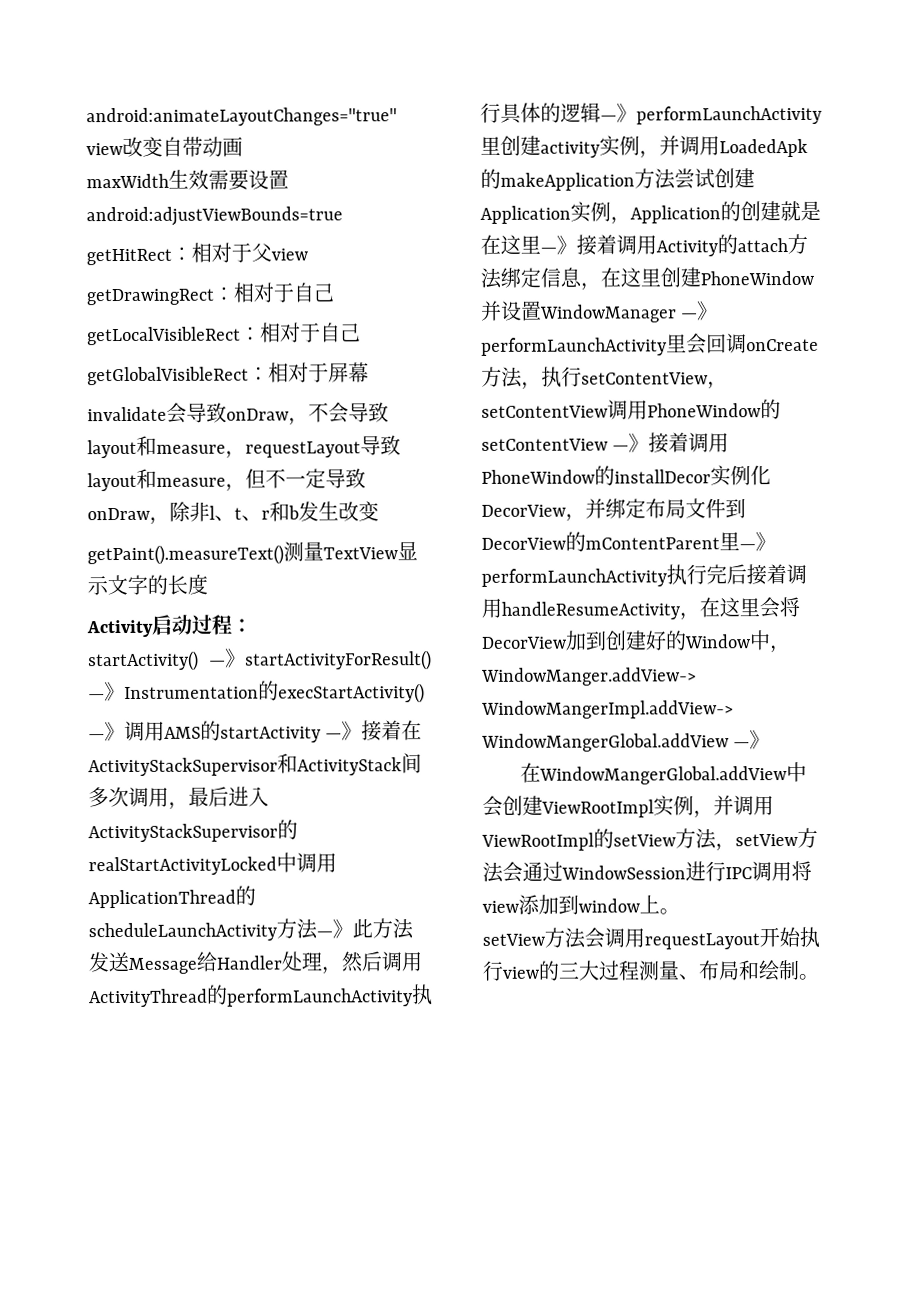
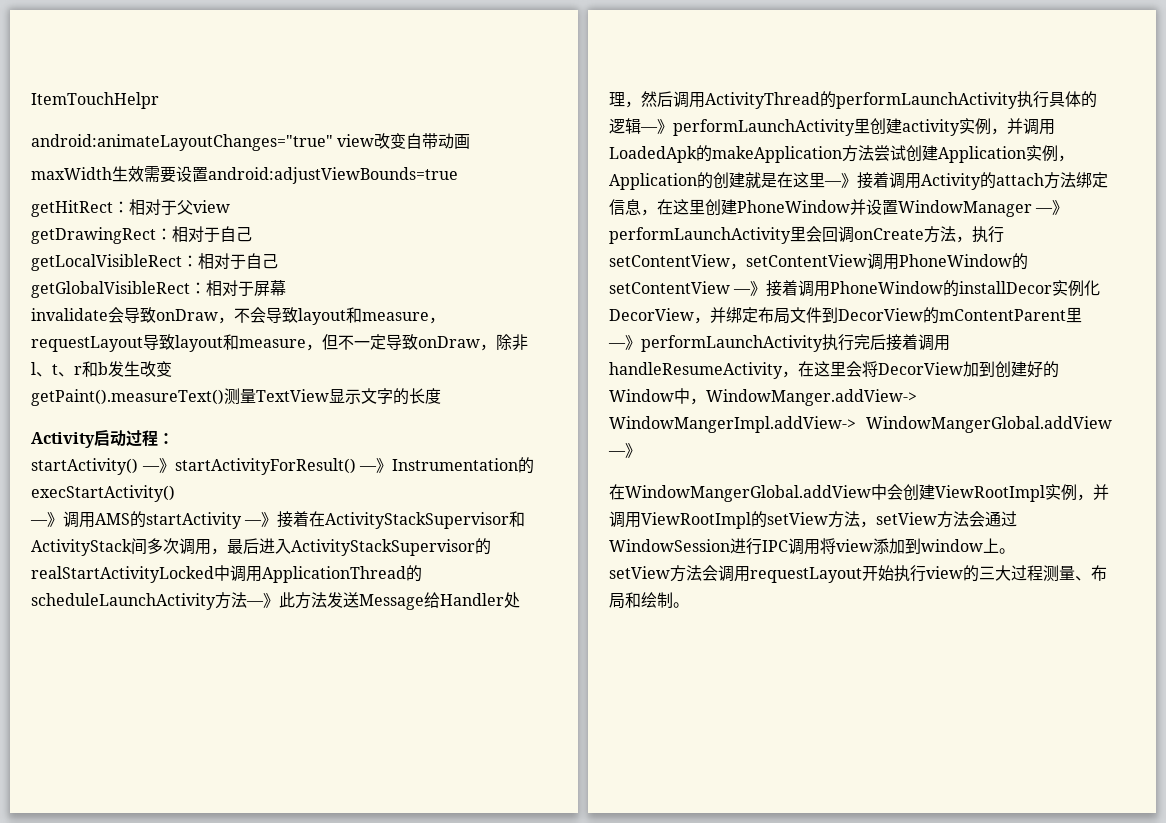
(86, 117) none -> [31,92,159,109] ItemTouchHelpr //

